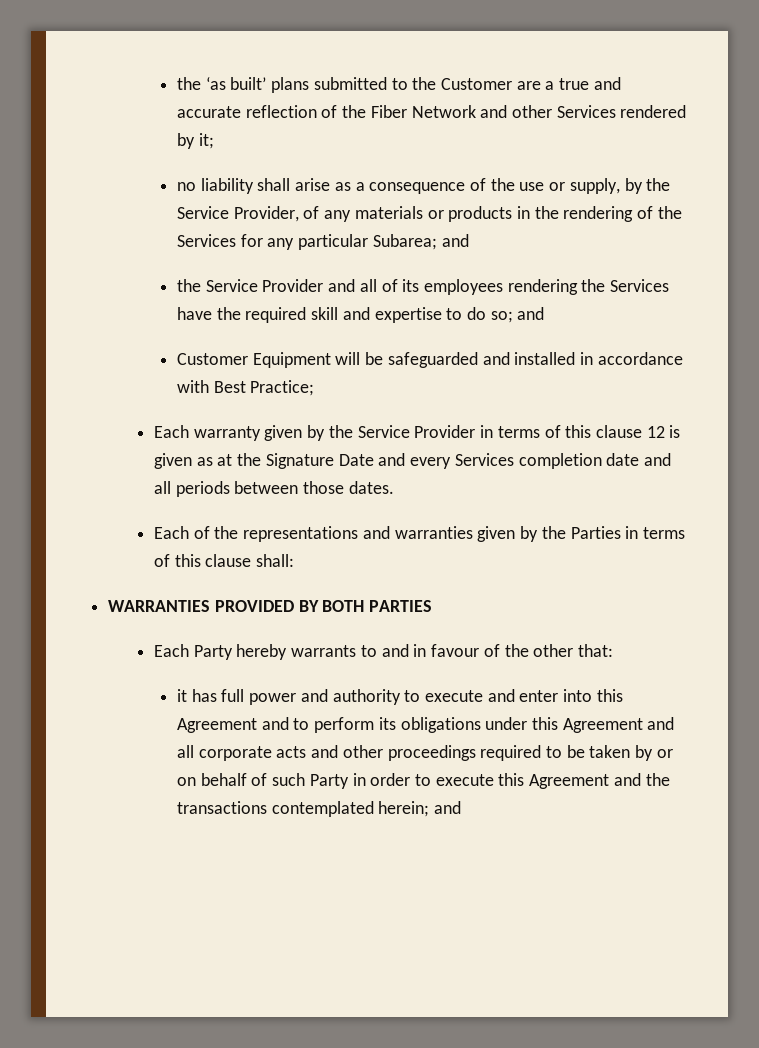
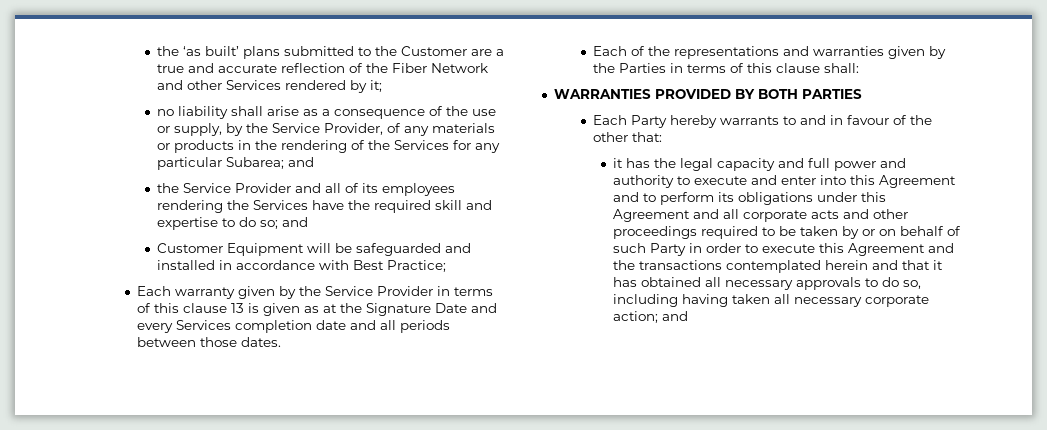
[646,426,665,438] 12 -> [231,303,245,313] 13
(217, 695) none -> [654,158,805,171] the legal capacity and
[378,801,430,817] herein; -> [825,260,944,270] [613,277,922,290] [613,294,930,307] [613,311,659,323] herein and that it has obtained all necessary approvals to do so, including having taken all necessary corporate action;

